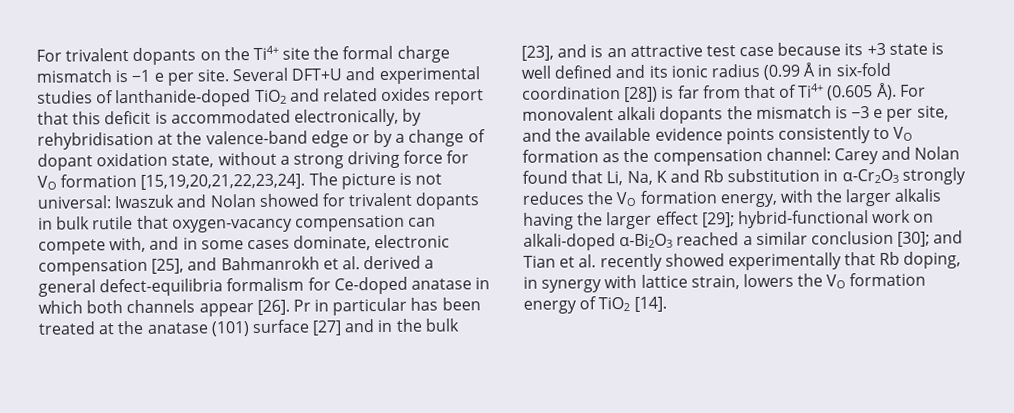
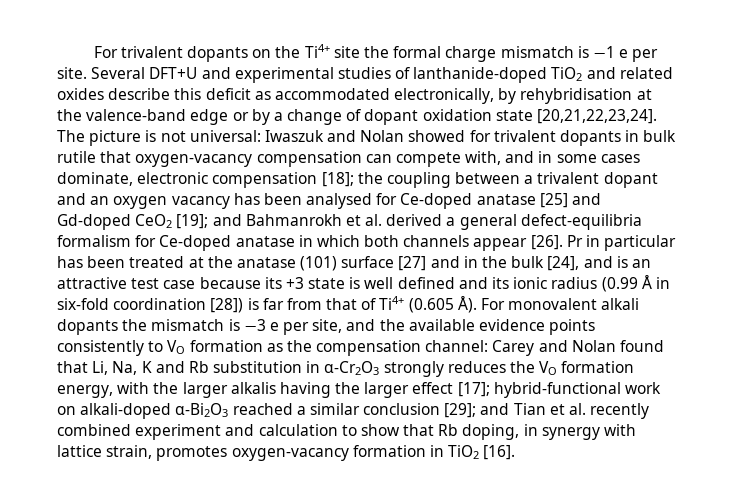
[434,89,485,105] [37,111,69,125] report that -> [108,88,171,100] describe
[154,111,168,124] is -> [254,91,271,100] as
[171,150,470,169] [37,173,306,190] state, without a strong driving force for VO formation [15,19,20,21,22,23,24]. -> [495,109,658,124] state [20,21,22,23,24].
[151,258,185,274] [25], -> [321,172,658,188] [57,193,602,209] [57,214,209,230] [18]; the coupling between a trivalent dopant and an oxygen vacancy has been analysed for Ce-doped anatase [25] and Gd-doped CeO2 [19];
[521,45,554,61] [23], -> [547,256,580,271] [24],
[701,212,735,228] [29]; -> [457,382,490,397] [17];
[897,231,931,247] [30]; -> [444,403,477,418] [29];
[664,252,842,271] showed experimentally -> [57,424,400,440] combined experiment and calculation to show
[742,272,927,289] [523,296,667,314] lowers the VO formation energy of TiO2 [14]. -> [156,445,516,461] promotes oxygen-vacancy formation in TiO2 [16].

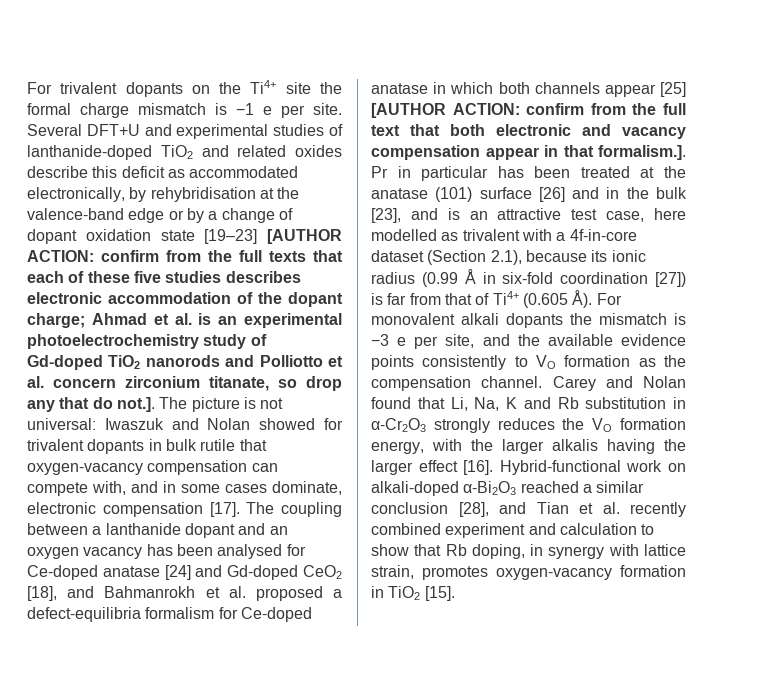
[537,109,658,124] [20,21,22,23,24]. -> [204,229,342,244] [27,250,343,262] [27,271,301,283] [27,292,343,307] [27,313,342,328] [27,334,267,349] [27,355,344,370] [27,376,342,391] [27,397,155,412] [19–23] [AUTHOR ACTION: confirm from the full texts that each of these five studies describes electronic accommodation of the dopant charge; Ahmad et al. is an experimental photoelectrochemistry study of Gd-doped TiO2 nanorods and Polliotto et al. concern zirconium titanate, so drop any that do not.].
[321,172,383,187] [18]; the -> [209,502,275,517] [17]. The
[537,172,600,184] trivalent -> [105,523,181,535] lanthanide
[539,193,568,208] [25] -> [164,565,191,580] [24]
[176,214,209,229] [19]; -> [27,586,57,601] [18],
[386,214,517,230] derived a general -> [255,586,343,601] proposed a
[530,235,563,250] [26]. -> [660,82,686,97] [371,103,686,118] [371,124,686,139] [371,145,686,160] [25] [AUTHOR ACTION: confirm from the full text that both electronic and vacancy compensation appear in that formalism.].
[398,256,427,271] [27] -> [538,187,565,202] [26]
[547,256,580,271] [24], -> [371,208,401,223] [23],
[163,277,488,289] case because its +3 state is well defined and -> [606,208,686,222] [371,229,637,241] [371,250,587,265] case, here modelled as trivalent with a 4f-in-core dataset (Section 2.1), because
[210,298,244,313] [28]) -> [655,272,686,287] [27])
[425,340,489,352] channel: -> [481,376,543,388] channel.
[457,382,621,398] [17]; hybrid-functional -> [463,460,621,475] [16]. Hybrid-functional
[444,403,477,418] [29]; -> [458,502,489,517] [28],
[483,445,516,460] [16]. -> [424,586,455,601] [15].

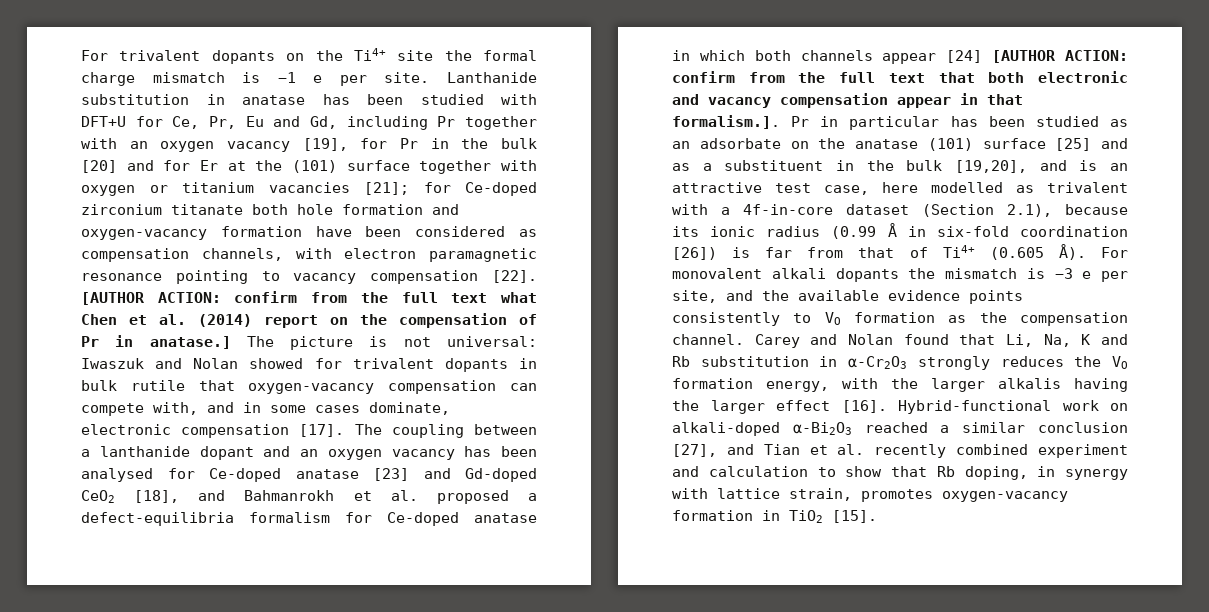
[27,124,343,139] [27,145,342,160] [27,166,299,178] [27,187,300,202] [27,208,293,223] [27,229,342,244] [27,250,343,262] [27,271,301,283] [27,292,343,307] [27,313,342,328] [27,334,267,349] [27,355,344,370] [27,376,342,391] [27,397,155,412] Several DFT+U and experimental studies of lanthanide-doped TiO2 and related oxides describe this deficit as accommodated electronically, by rehybridisation at the valence-band edge or by a change of dopant oxidation state [19–23] [AUTHOR ACTION: confirm from the full texts that each of these five studies describes electronic accommodation of the dopant charge; Ahmad et al. is an experimental photoelectrochemistry study of Gd-doped TiO2 nanorods and Polliotto et al. concern zirconium titanate, so drop any that do not.]. -> [446,72,537,83] [81,94,537,105] [81,116,537,130] [81,138,537,152] [81,160,537,174] [81,182,537,196] [81,204,459,215] [81,226,537,240] [81,248,537,262] [81,270,537,284] [81,291,537,305] [81,313,537,328] [81,335,231,349] Lanthanide substitution in anatase has been studied with DFT+U for Ce, Pr, Eu and Gd, including Pr together with an oxygen vacancy [19], for Pr in the bulk [20] and for Er at the (101) surface together with oxygen or titanium vacancies [21]; for Ce-doped zirconium titanate both hole formation and oxygen-vacancy formation have been considered as compensation channels, with electron paramagnetic resonance pointing to vacancy compensation [22]. [AUTHOR ACTION: confirm from the full text what Chen et al. (2014) report on the compensation of Pr in anatase.]
[164,565,191,580] [24] -> [373,468,409,481] [23]
[660,82,686,97] [25] -> [946,50,983,63] [24]
[580,166,686,178] [371,187,687,202] [371,208,401,223] treated at the anatase (101) surface [26] and in the bulk [23], -> [1035,116,1128,127] [672,138,1128,151] [672,160,1027,173] studied as an adsorbate on the anatase (101) surface [25] and as a substituent in the bulk [19,20],
[655,272,686,287] [27]) -> [672,247,717,260] [26])
[458,502,489,517] [28], -> [672,444,717,457] [27],

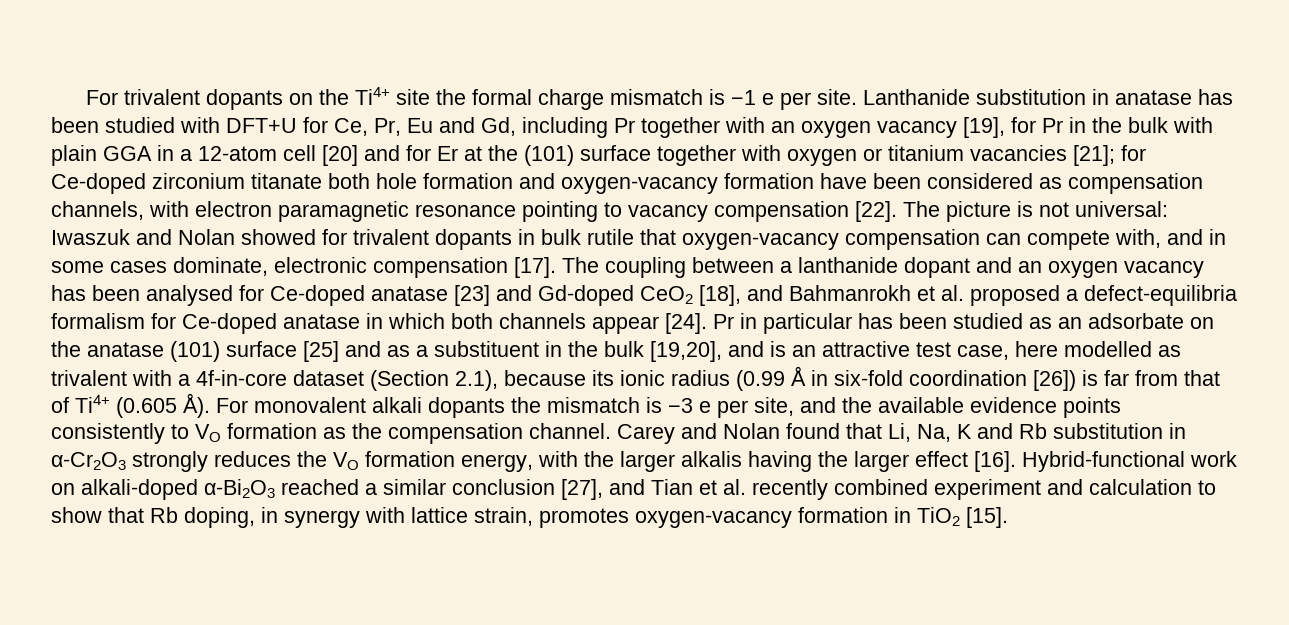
(537, 143) none -> [1173,117,1213,133] [51,145,316,166] with plain GGA in a 12-atom cell
[81,291,537,305] [81,313,537,328] [81,335,231,349] [AUTHOR ACTION: confirm from the full text what Chen et al. (2014) report on the compensation of Pr in anatase.] -> (897, 211) none
[946,50,1128,63] [672,71,1128,83] [672,93,1023,108] [672,115,780,129] [24] [AUTHOR ACTION: confirm from the full text that both electronic and vacancy compensation appear in that formalism.]. -> [665,313,707,334] [24].

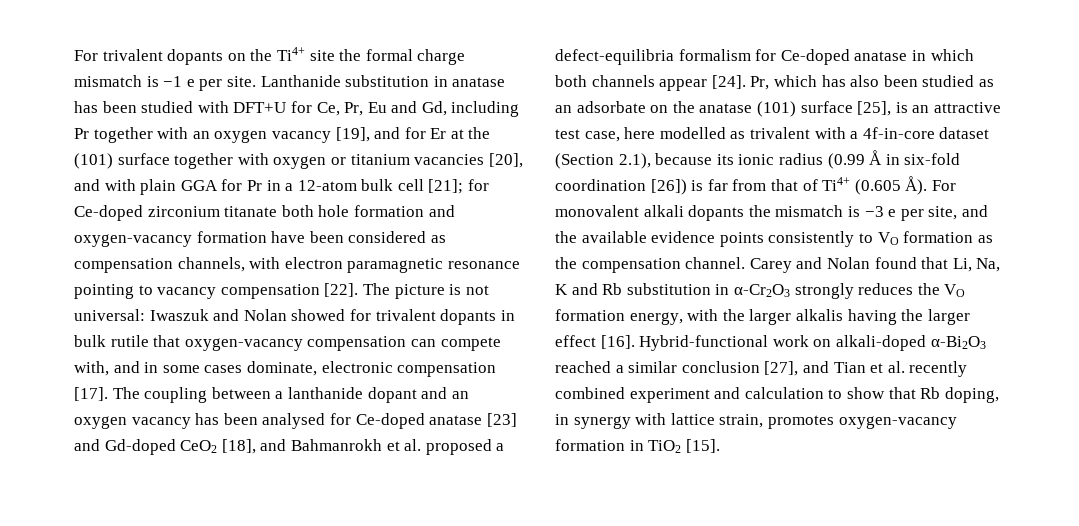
[1011,117,1213,133] [51,145,358,166] for Pr in the bulk with plain GGA in a 12-atom cell [20] -> (370, 134) none
(1067, 153) none -> [488,153,523,168] [74,179,424,195] [20], and with plain GGA for Pr in a 12-atom bulk cell
[713,313,893,334] Pr in particular has -> [750,75,880,90] Pr, which has also
[303,341,764,362] [25] and as a substituent in the bulk [19,20], and -> [857,101,892,116] [25],

